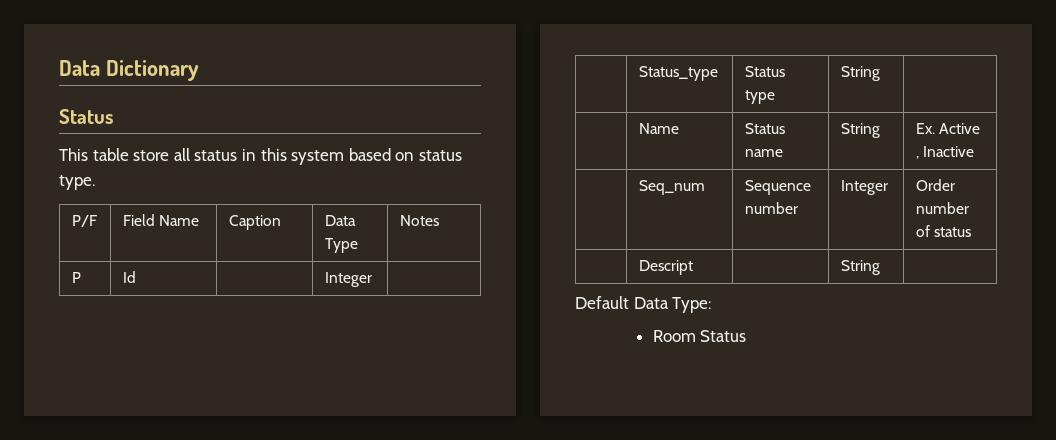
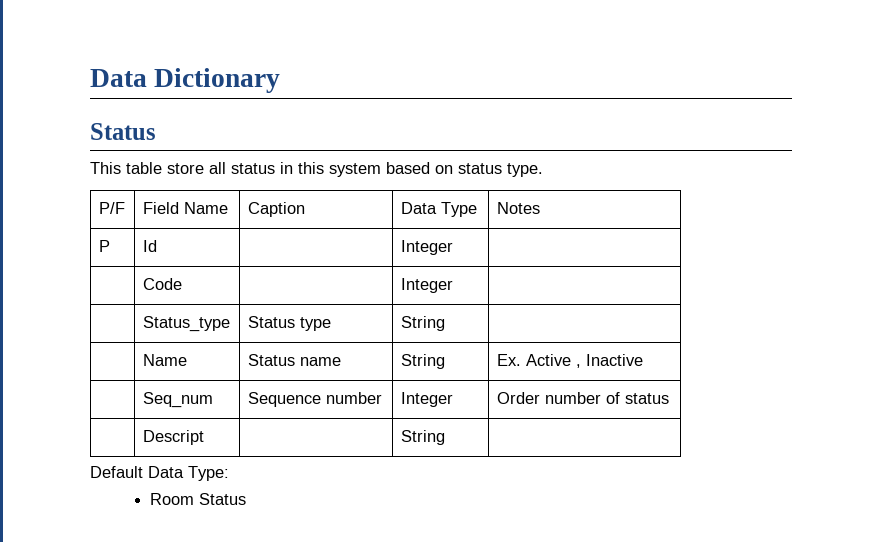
(372, 279) none -> [142,278,182,290] [400,278,453,293] // | Code | | Integer |

